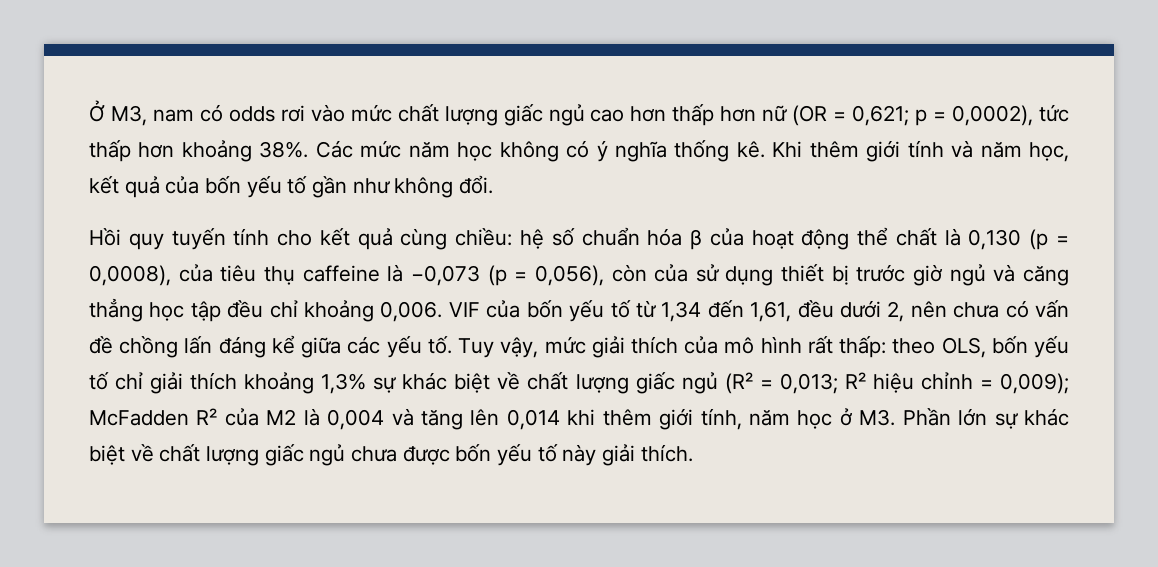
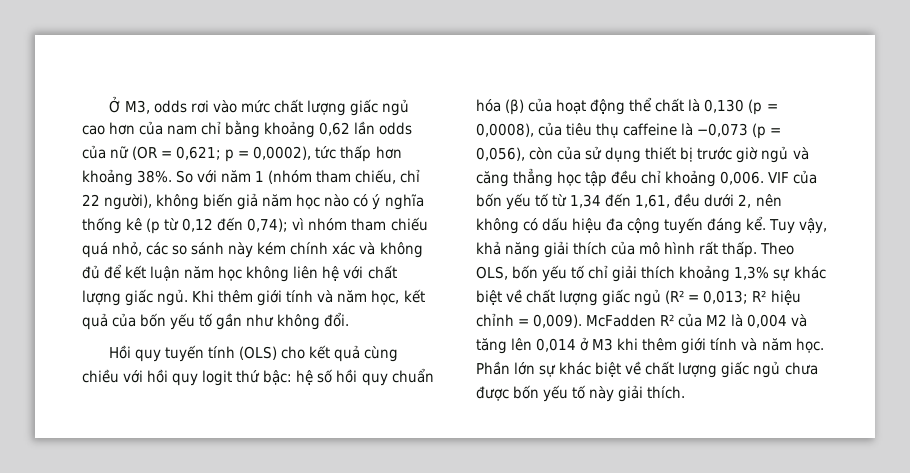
[152,104,223,122] nam có -> (150, 107) none
[672,104,757,126] thấp hơn -> [139,120,413,138] [82,145,106,159] của nam chỉ bằng khoảng 0,62 lần odds của
[315,140,559,162] Các mức năm học không -> [176,169,421,184] [82,193,350,210] So với năm 1 (nhóm tham chiếu, chỉ 22 người), không biến giả năm học nào
[736,141,765,158] kê. -> [126,217,428,234] [82,241,423,258] [82,264,397,282] [82,289,189,306] kê (p từ 0,12 đến 0,74); vì nhóm tham chiếu quá nhỏ, các so sánh này kém chính xác và không đủ để kết luận năm học không liên hệ với chất lượng giấc ngủ.
(270, 237) none -> [238,346,277,360] (OLS)
[455,228,575,249] chiều: hệ số -> [82,369,388,386] chiều với hồi quy logit thứ bậc: hệ số hồi quy
[690,229,703,250] β -> [505,99,525,115] (β)
[953,300,1069,318] [89,335,586,358] chưa có vấn đề chồng lấn đáng kể giữa các yếu tố. Tuy vậy, mức -> [476,216,828,234] [476,241,541,258] không có dấu hiệu đa cộng tuyến đáng kể. Tuy vậy, khả năng
[839,336,936,358] thấp: theo -> [722,241,795,258] thấp. Theo
[999,373,1069,394] 0,009); -> [533,314,583,328] 0,009).
(560, 419) none -> [580,337,614,351] ở M3
[700,408,896,430] tính, năm học ở M3. -> [710,338,824,353] tính và năm học.

